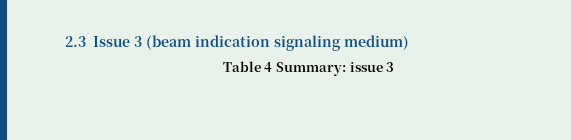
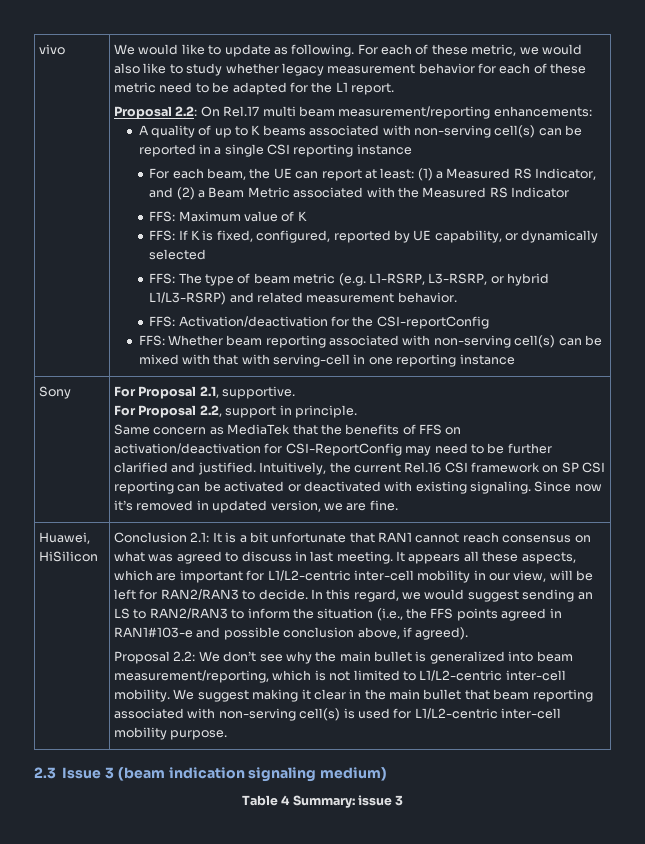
(65, 41) none -> [39,44,66,55] [114,44,582,57] [114,63,587,76] [114,82,395,95] [114,106,592,119] [138,125,583,138] [138,144,412,157] [149,168,597,181] [149,187,570,200] [149,211,307,222] [149,230,599,243] [149,249,207,260] [149,273,550,286] [149,292,457,305] [149,316,489,329] [138,335,602,348] [138,354,515,367] [39,386,72,399] [114,386,296,399] [114,405,357,418] [114,424,462,435] [114,443,552,456] [114,462,606,475] [114,481,602,494] [114,500,398,513] [39,532,91,544] [39,551,99,562] [114,532,591,543] [114,551,576,564] [114,570,594,583] [114,589,593,602] [114,608,562,621] [114,627,469,640] [114,651,573,664] [114,670,566,683] [114,689,593,702] [114,708,562,721] [114,727,228,740] vivo | We would like to update as following. For each of these metric, we would also like to study whether legacy measurement behavior for each of these metric need to be adapted for the L1 report. // Proposal 2.2: On Rel.17 multi beam measurement/reporting enhancements: // A quality of up to K beams associated with non-serving cell(s) can be reported in a single CSI reporting instance // For each beam, the UE can report at least: (1) a Measured RS Indicator, and (2) a Beam Metric associated with the Measured RS Indicator // FFS: Maximum value of K // FFS: If K is fixed, configured, reported by UE capability, or dynamically selected // FFS: The type of beam metric (e.g. L1-RSRP, L3-RSRP, or hybrid L1/L3-RSRP) and related measurement behavior. // FFS: Activation/deactivation for the CSI-reportConfig // FFS: Whether beam reporting associated with non-serving cell(s) can be mixed with that with serving-cell in one reporting instance // Sony | For Proposal 2.1, supportive. // For Proposal 2.2, support in principle. // Same concern as MediaTek that the benefits of FFS on activation/deactivation for CSI-ReportConfig may need to be further clarified and justified. Intuitively, the current Rel.16 CSI framework on SP CSI reporting can be activated or deactivated with existing signaling. Since now it’s removed in updated version, we are fine. // Huawei, HiSilicon | Conclusion 2.1: It is a bit unfortunate that RAN1 cannot reach consensus on what was agreed to discuss in last meeting. It appears all these aspects, which are important for L1/L2-centric inter-cell mobility in our view, will be left for RAN2/RAN3 to decide. In this regard, we would suggest sending an LS to RAN2/RAN3 to inform the situation (i.e., the FFS points agreed in RAN1#103-e and possible conclusion above, if agreed). // Proposal 2.2: We don’t see why the main bullet is generalized into beam measurement/reporting, which is not limited to L1/L2-centric inter-cell mobility. We suggest making it clear in the main bullet that beam reporting associated with non-serving cell(s) is used for L1/L2-centric inter-cell mobility purpose. //

